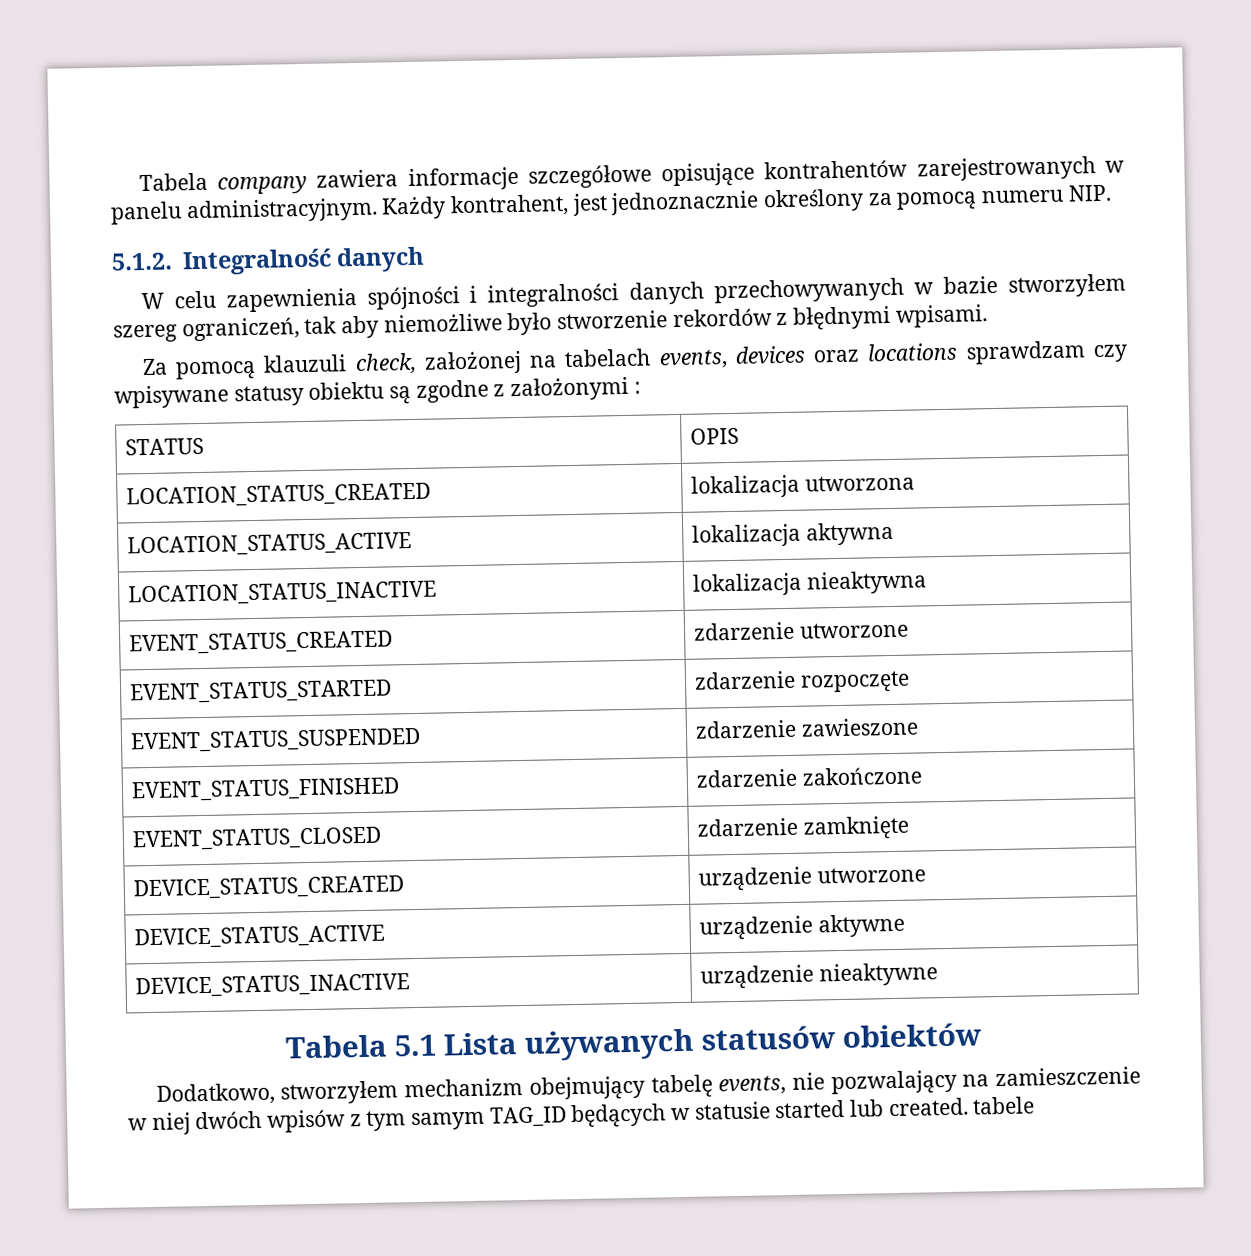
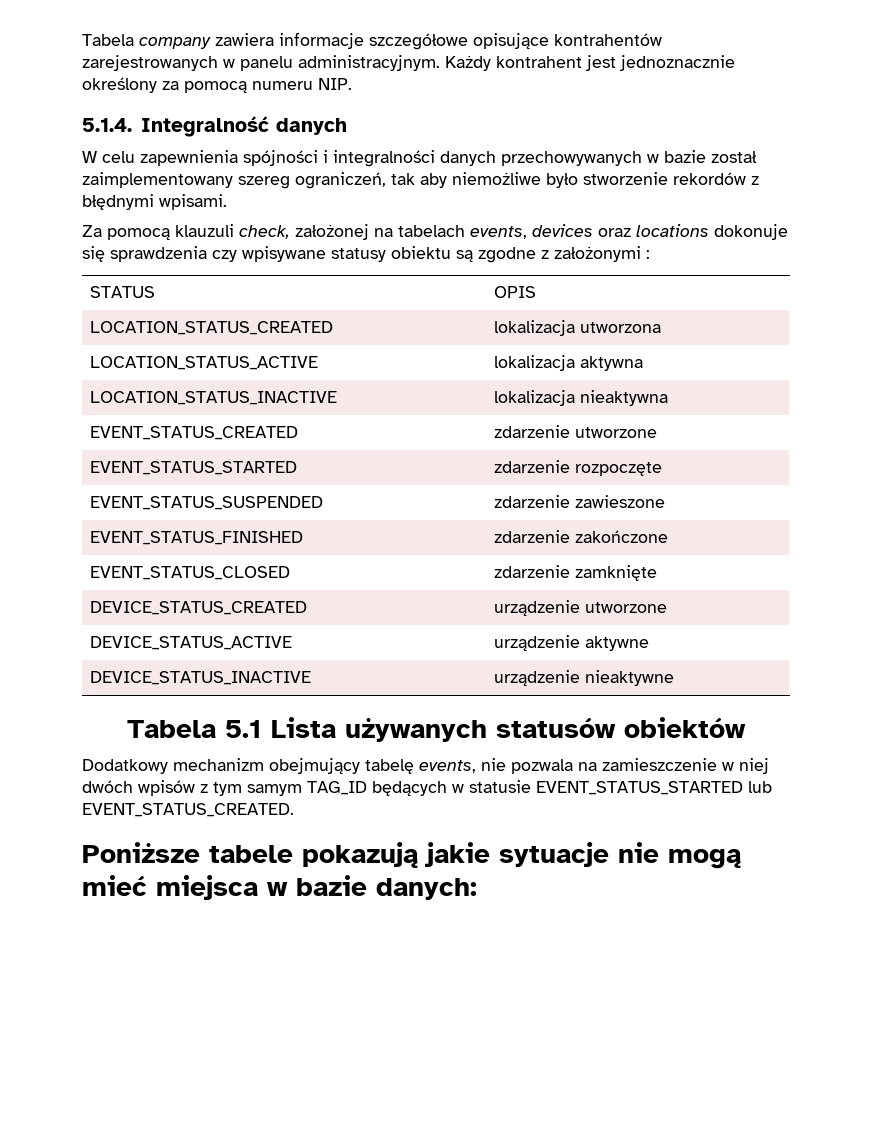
[450,193,570,218] kontrahent, -> [496,56,582,68] kontrahent
[111,252,173,271] 5.1.2. -> [82,118,132,132] 5.1.4.
[1008,273,1126,298] stworzyłem -> [711,151,756,163] [82,172,233,188] został zaimplementowany
[965,340,1086,365] sprawdzam -> [714,224,788,240] [82,246,207,262] dokonuje się sprawdzenia
[155,1080,399,1106] Dodatkowo, stworzyłem -> [82,759,168,774] Dodatkowy
[830,1069,957,1096] pozwalający -> [511,759,573,774] pozwala
[774,1096,1036,1119] started lub created. tabele -> [536,781,772,795] [82,803,294,817] [82,842,741,869] [82,875,477,900] EVENT_STATUS_STARTED lub EVENT_STATUS_CREATED. // Poniższe tabele pokazują jakie sytuacje nie mogą mieć miejsca w bazie danych:

